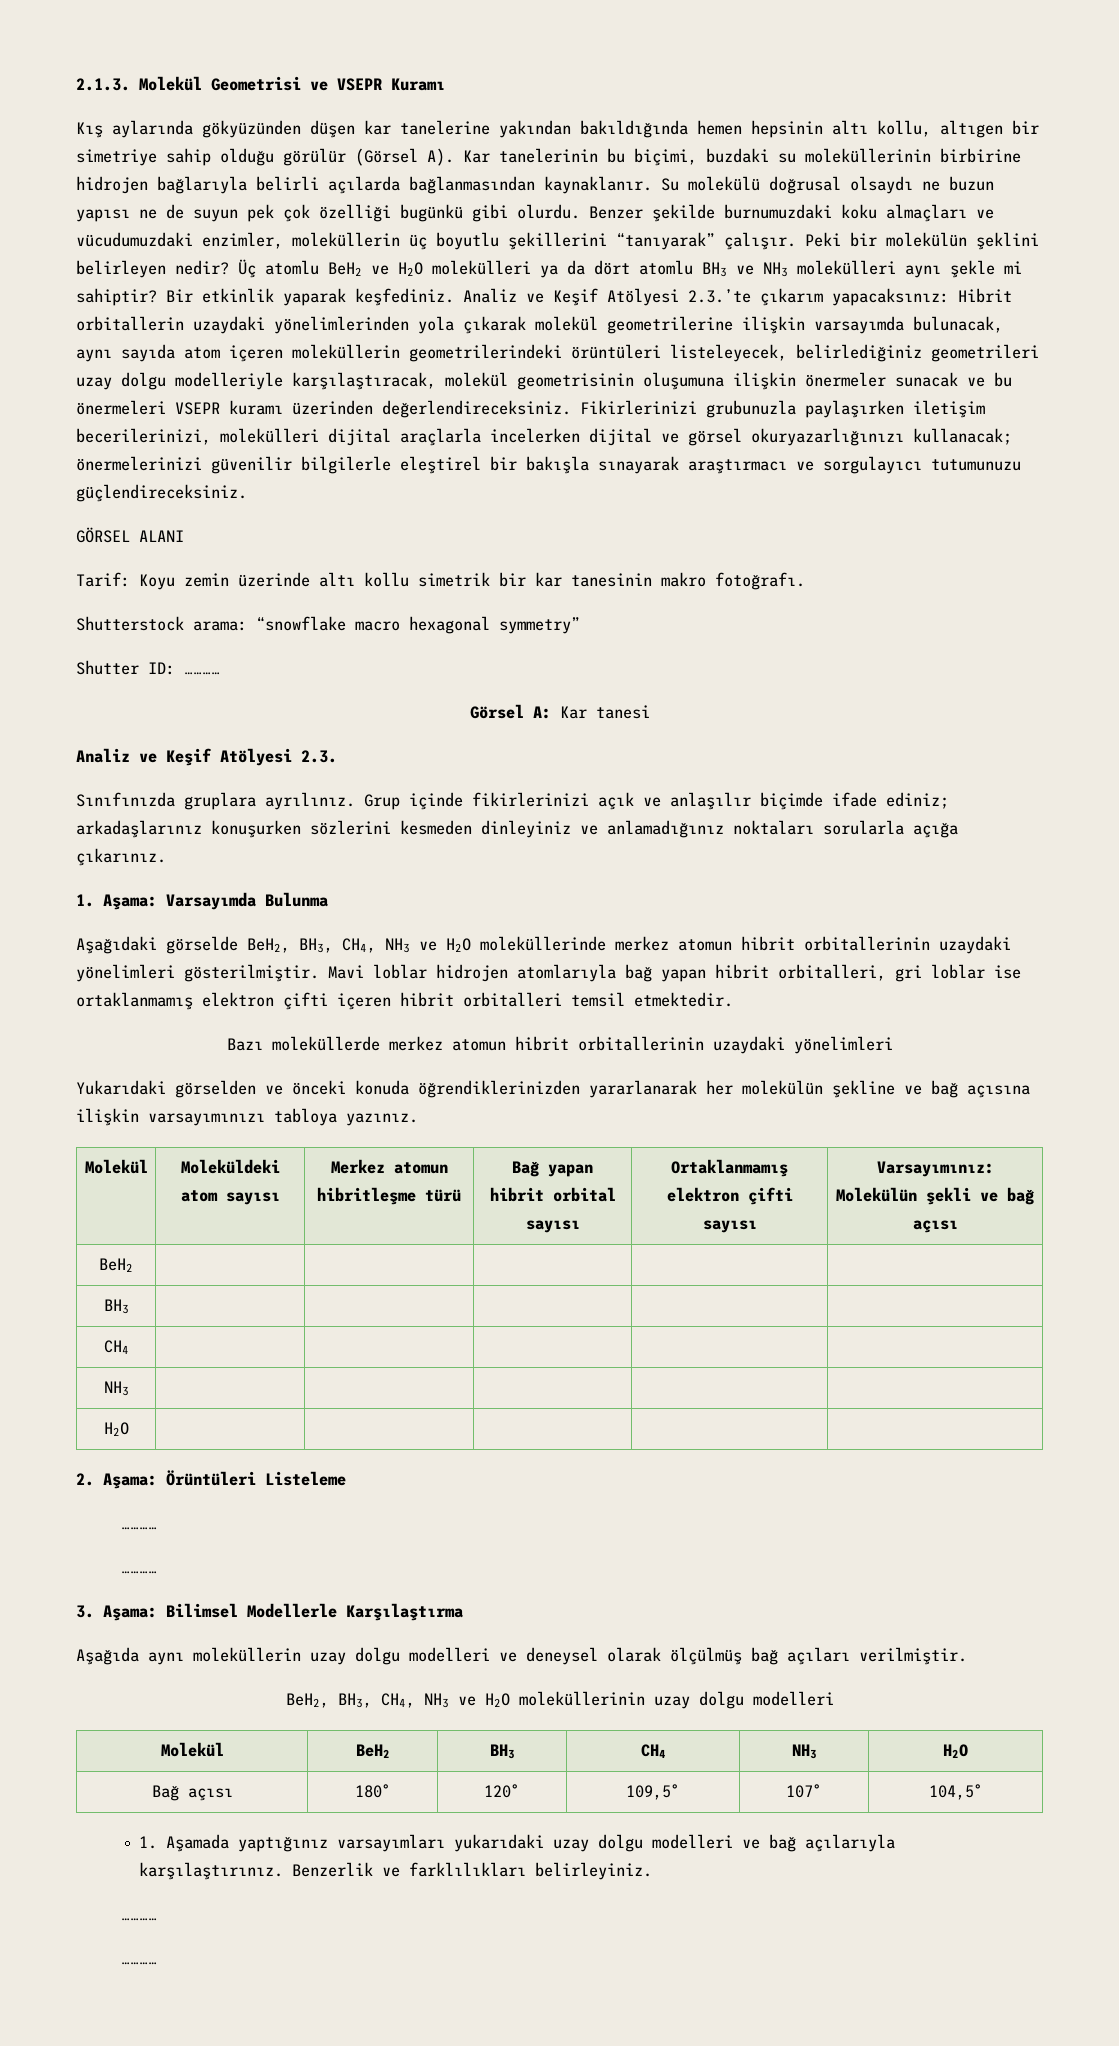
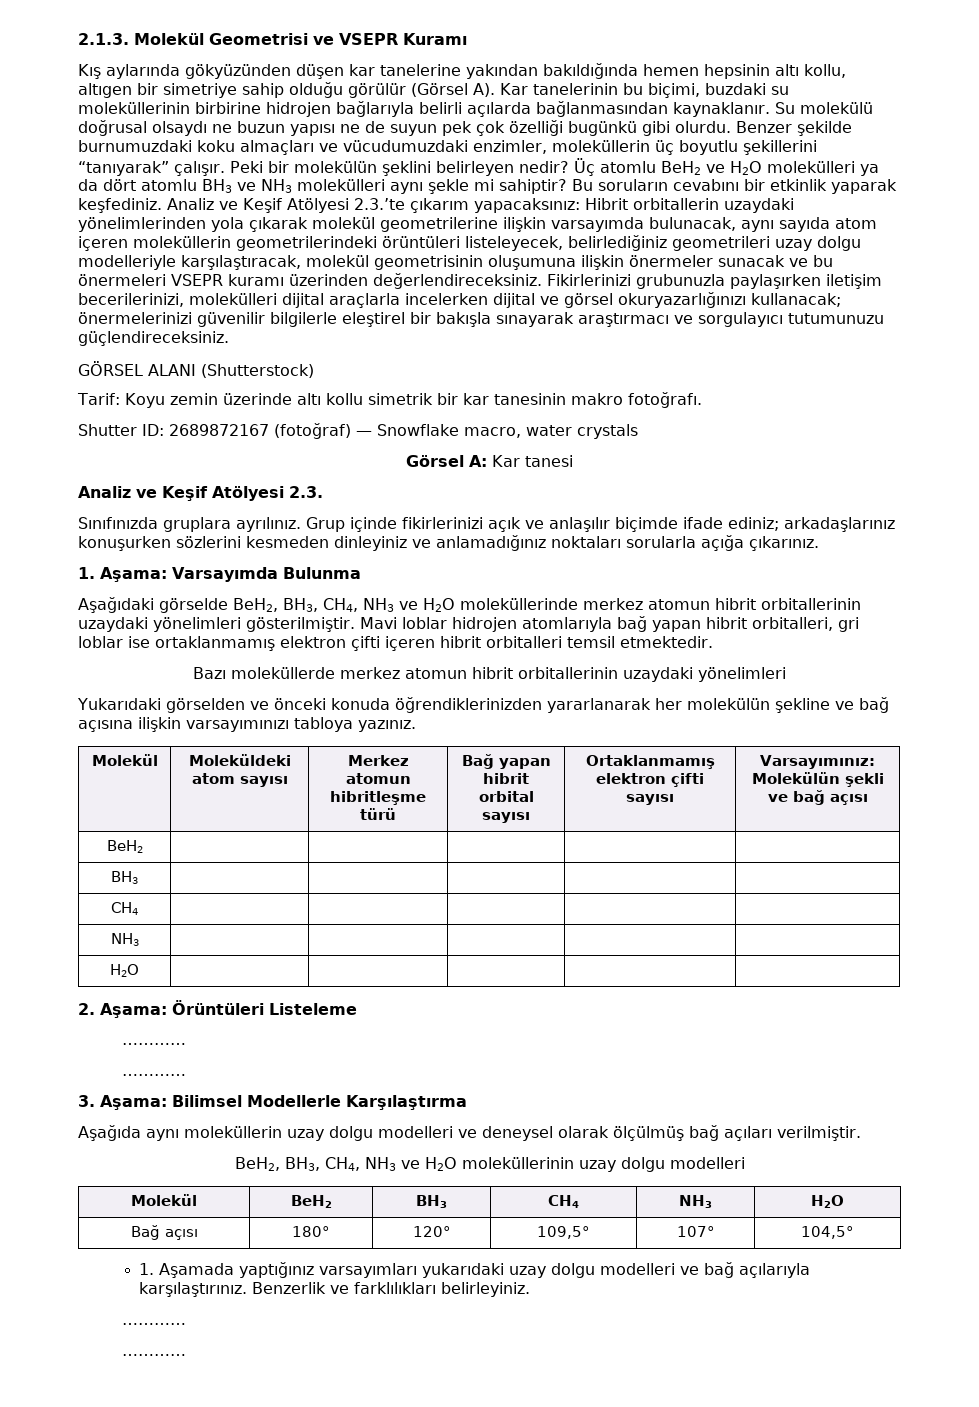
[166,289,193,302] Bir -> [572,179,765,191] Bu soruların cevabını bir
(184, 536) none -> [201,364,314,378] (Shutterstock)
[76,616,580,634] [76,660,220,675] Shutterstock arama: “snowflake macro hexagonal symmetry” // Shutter ID: ………… -> [78,423,638,439] Shutter ID: 2689872167 (fotoğraf) — Snowflake macro, water crystals

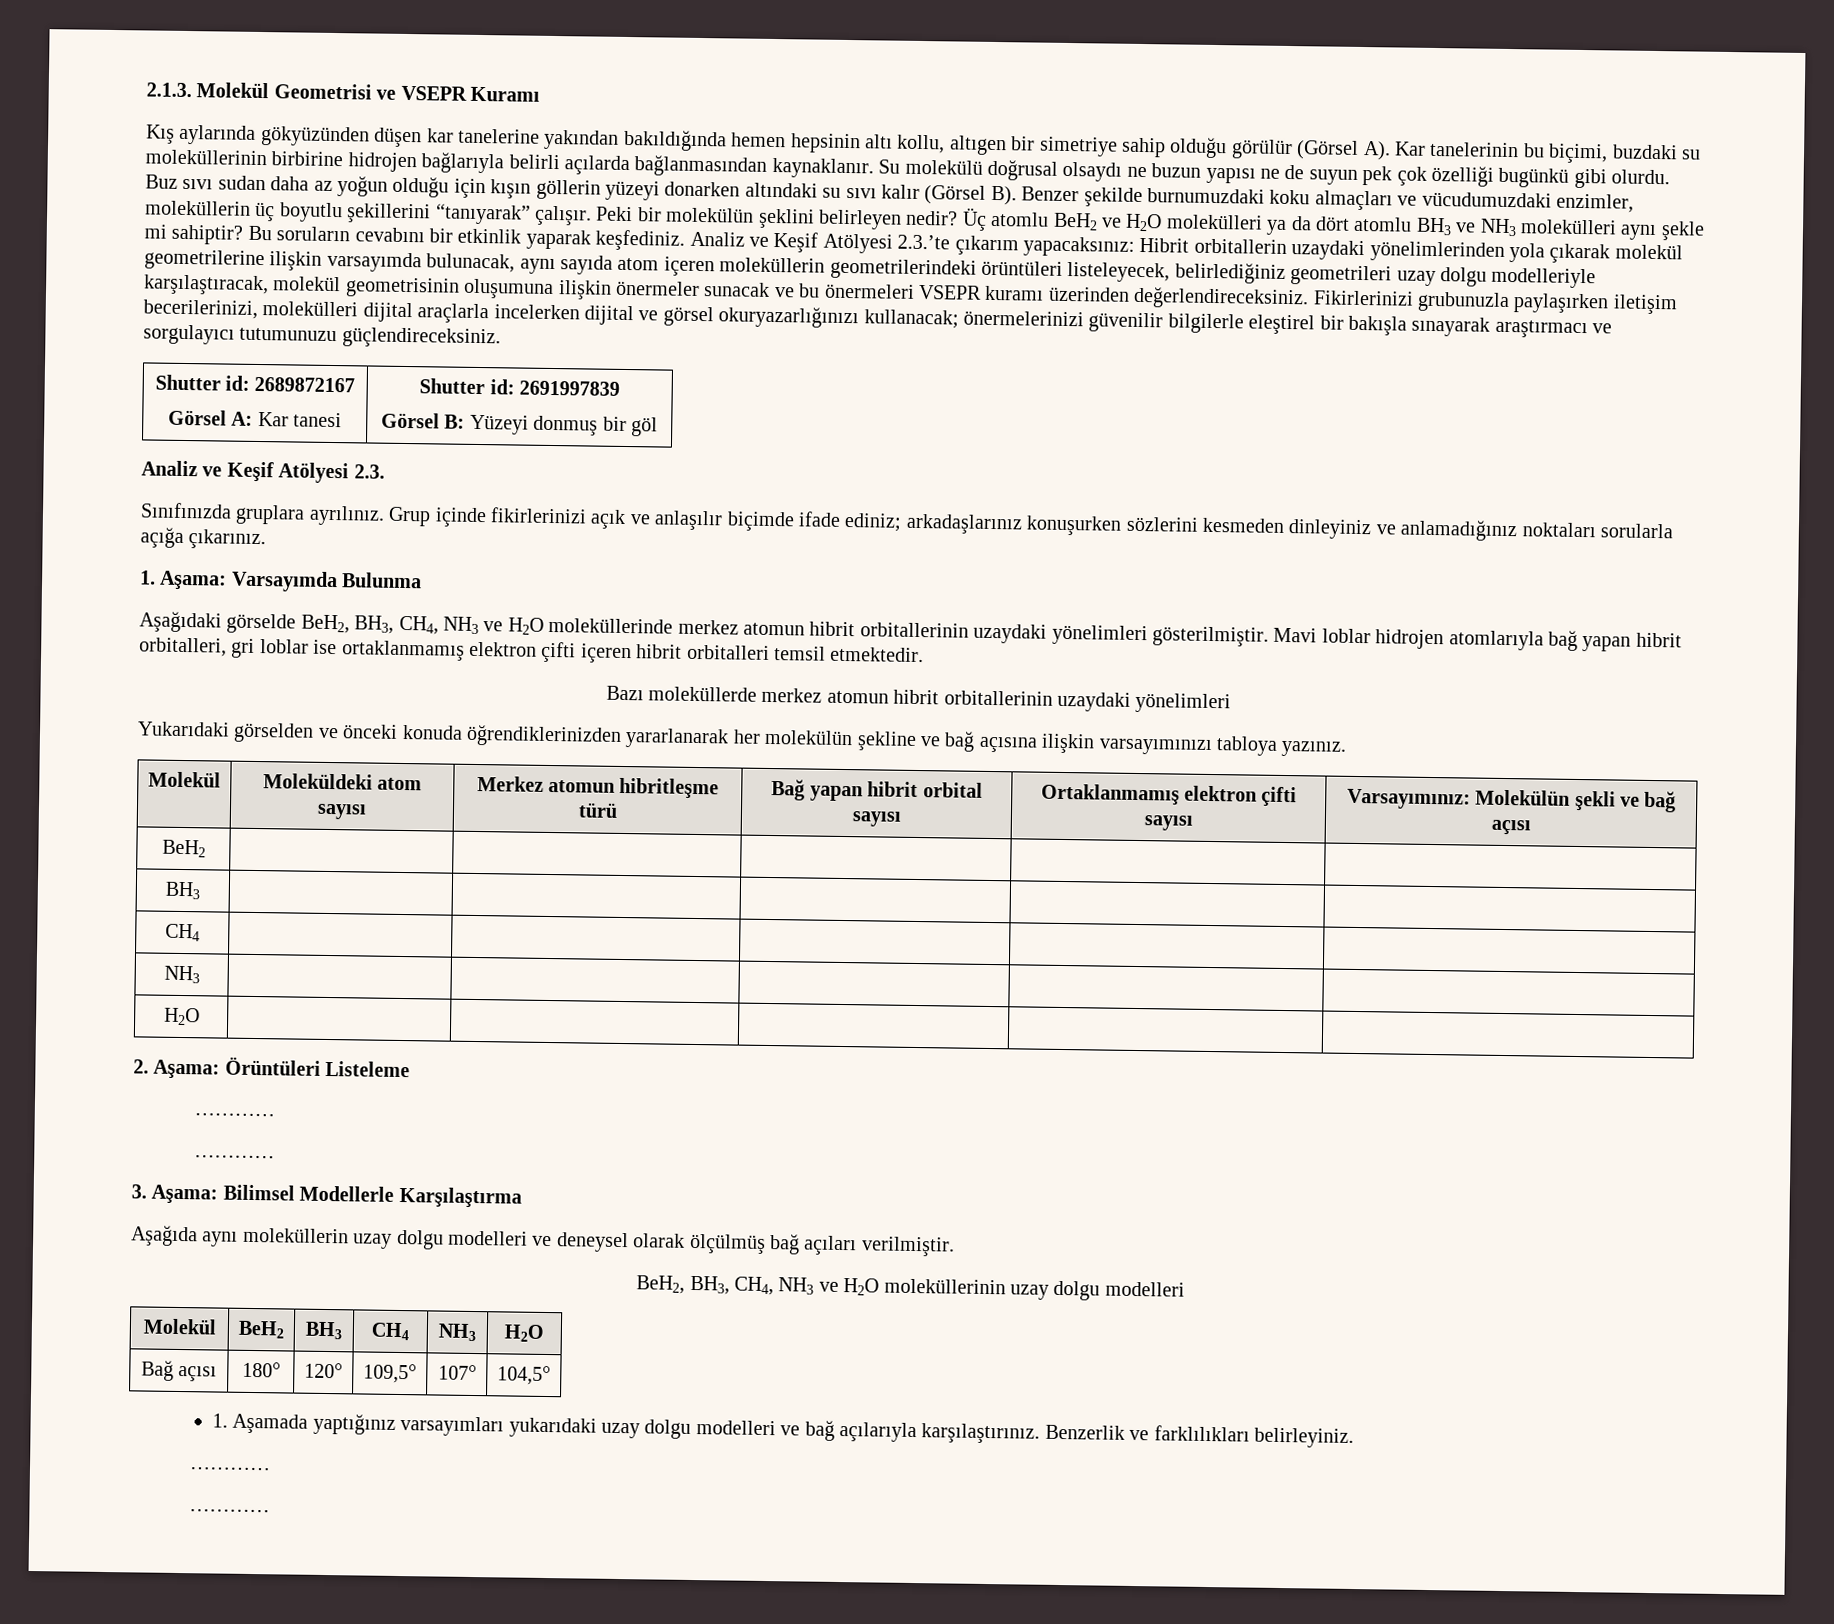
(731, 127) none -> [145,174,1017,206] Buz sıvı sudan daha az yoğun olduğu için kışın göllerin yüzeyi donarken altındaki su sıvı kalır (Görsel B).
[78,361,314,378] [77,392,702,408] [78,423,638,439] [406,455,573,467] // GÖRSEL ALANI (Shutterstock) // Tarif: Koyu zemin üzerinde altı kollu simetrik bir kar tanesinin makro fotoğrafı. // Shutter ID: 2689872167 (fotoğraf) — Snowflake macro, water crystals // Görsel A: Kar tanesi -> [154,374,356,393] [167,409,343,428] [419,378,620,396] [381,412,658,437] // Shutter id: 2689872167 // Görsel A: Kar tanesi | Shutter id: 2691997839 // Görsel B: Yüzeyi donmuş bir göl

